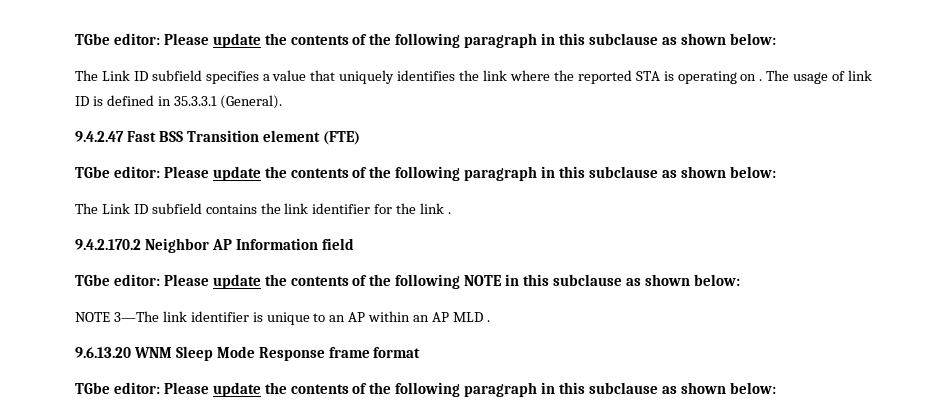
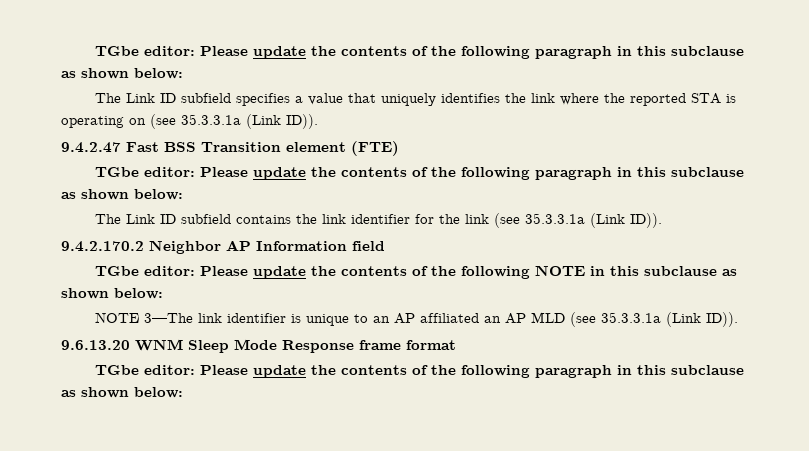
[759,70,873,84] [75,95,282,109] . The usage of link ID is defined in 35.3.3.1 (General). -> [150,114,318,129] (see 35.3.3.1a (Link ID)).
[448,212,452,214] . -> [494,213,663,228] (see 35.3.3.1a (Link ID)).
[368,311,411,322] within -> [420,313,480,323] affiliated
[486,320,490,322] . -> [570,312,739,327] (see 35.3.3.1a (Link ID)).

